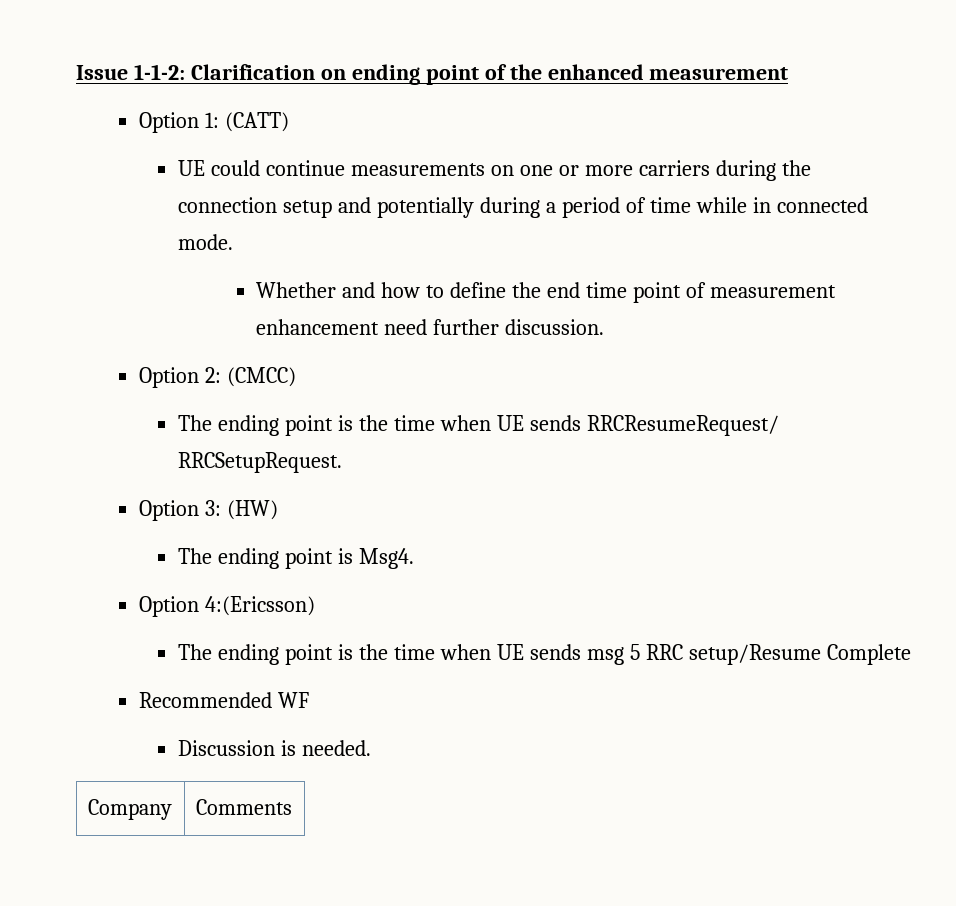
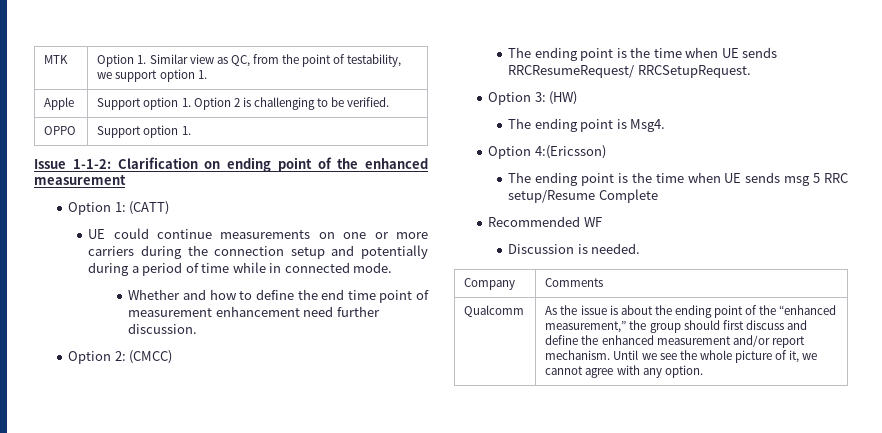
(76, 72) none -> [44,55,69,64] [97,54,402,67] [97,69,207,82] [44,97,75,110] [97,97,390,110] [44,126,77,135] [97,125,191,138] MTK | Option 1. Similar view as QC, from the point of testability, we support option 1. // Apple | Support option 1. Option 2 is challenging to be verified. // OPPO | Support option 1. //
(292, 807) none -> [464,305,525,317] [545,305,837,318] [545,320,808,333] [545,335,805,348] [545,350,818,363] [545,365,703,378] // Qualcomm | As the issue is about the ending point of the “enhanced measurement,” the group should first discuss and define the enhanced measurement and/or report mechanism. Until we see the whole picture of it, we cannot agree with any option.

